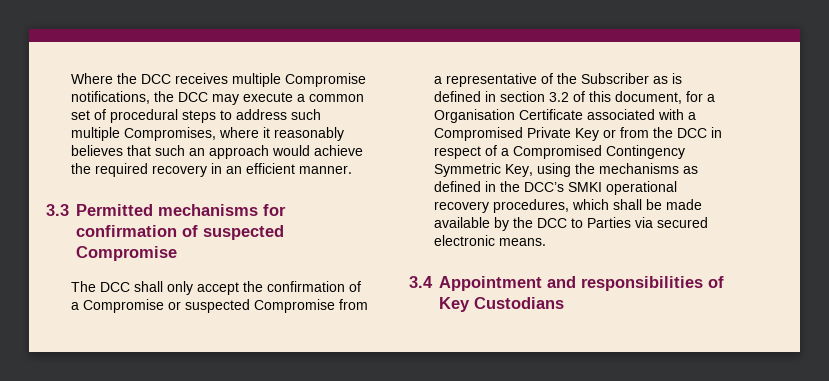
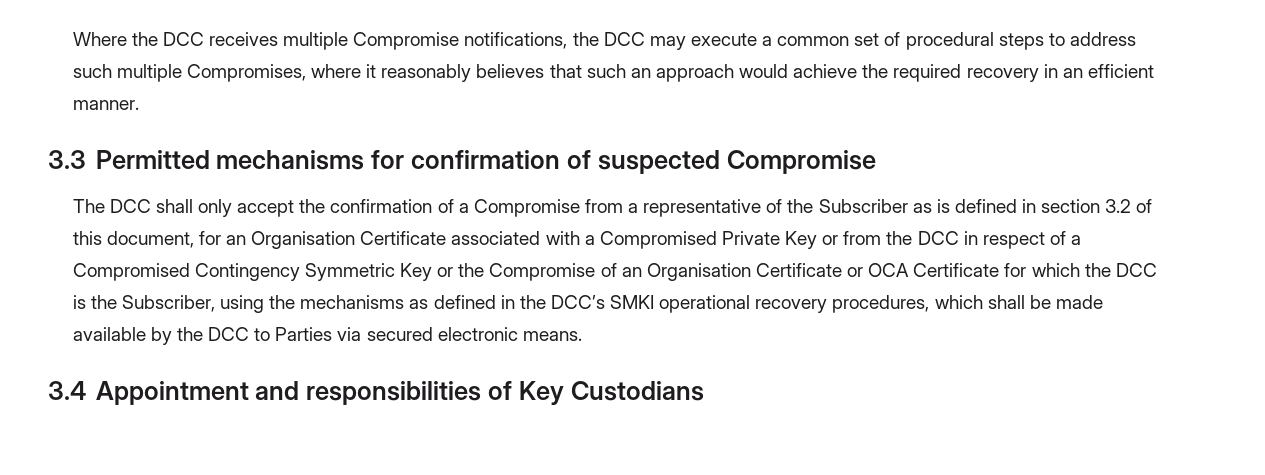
[168,299,336,313] or suspected Compromise -> (580, 208) none
[707,94,716,102] a -> [225,235,246,245] an
[505,164,534,177] Key, -> [399,263,1157,281] [72,295,215,312] Key or the Compromise of an Organisation Certificate or OCA Certificate for which the DCC is the Subscriber,

